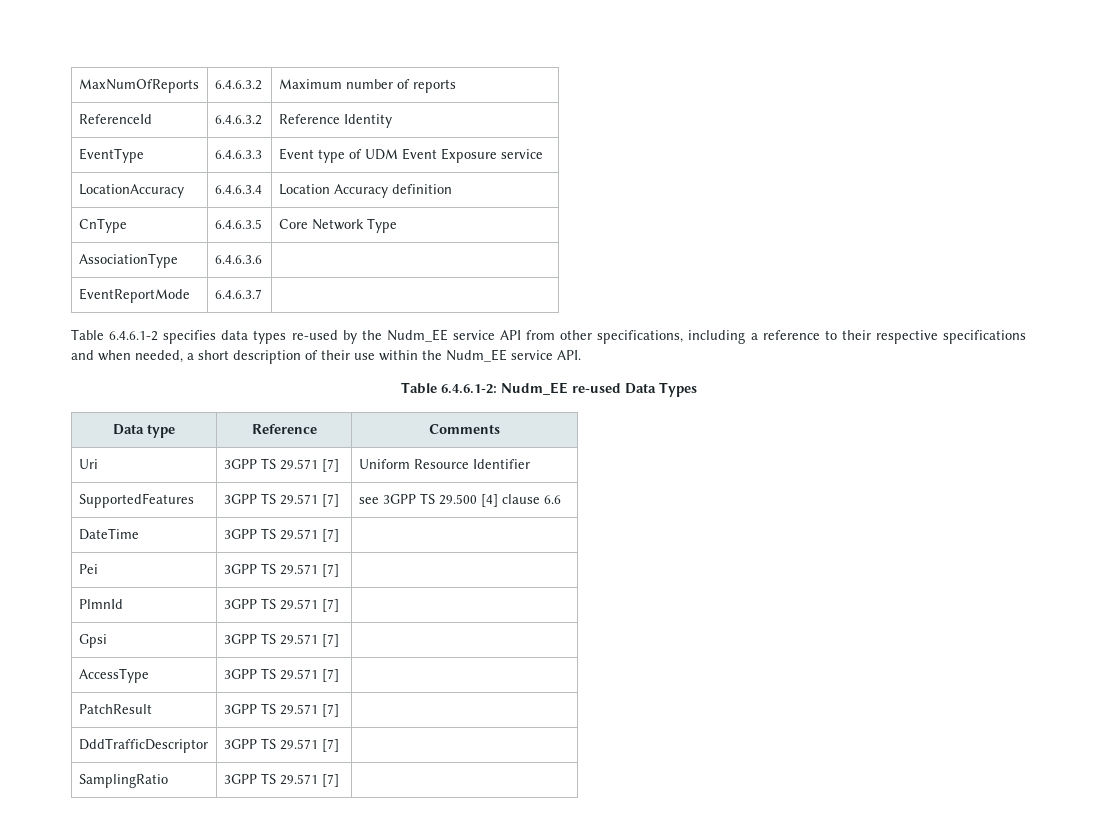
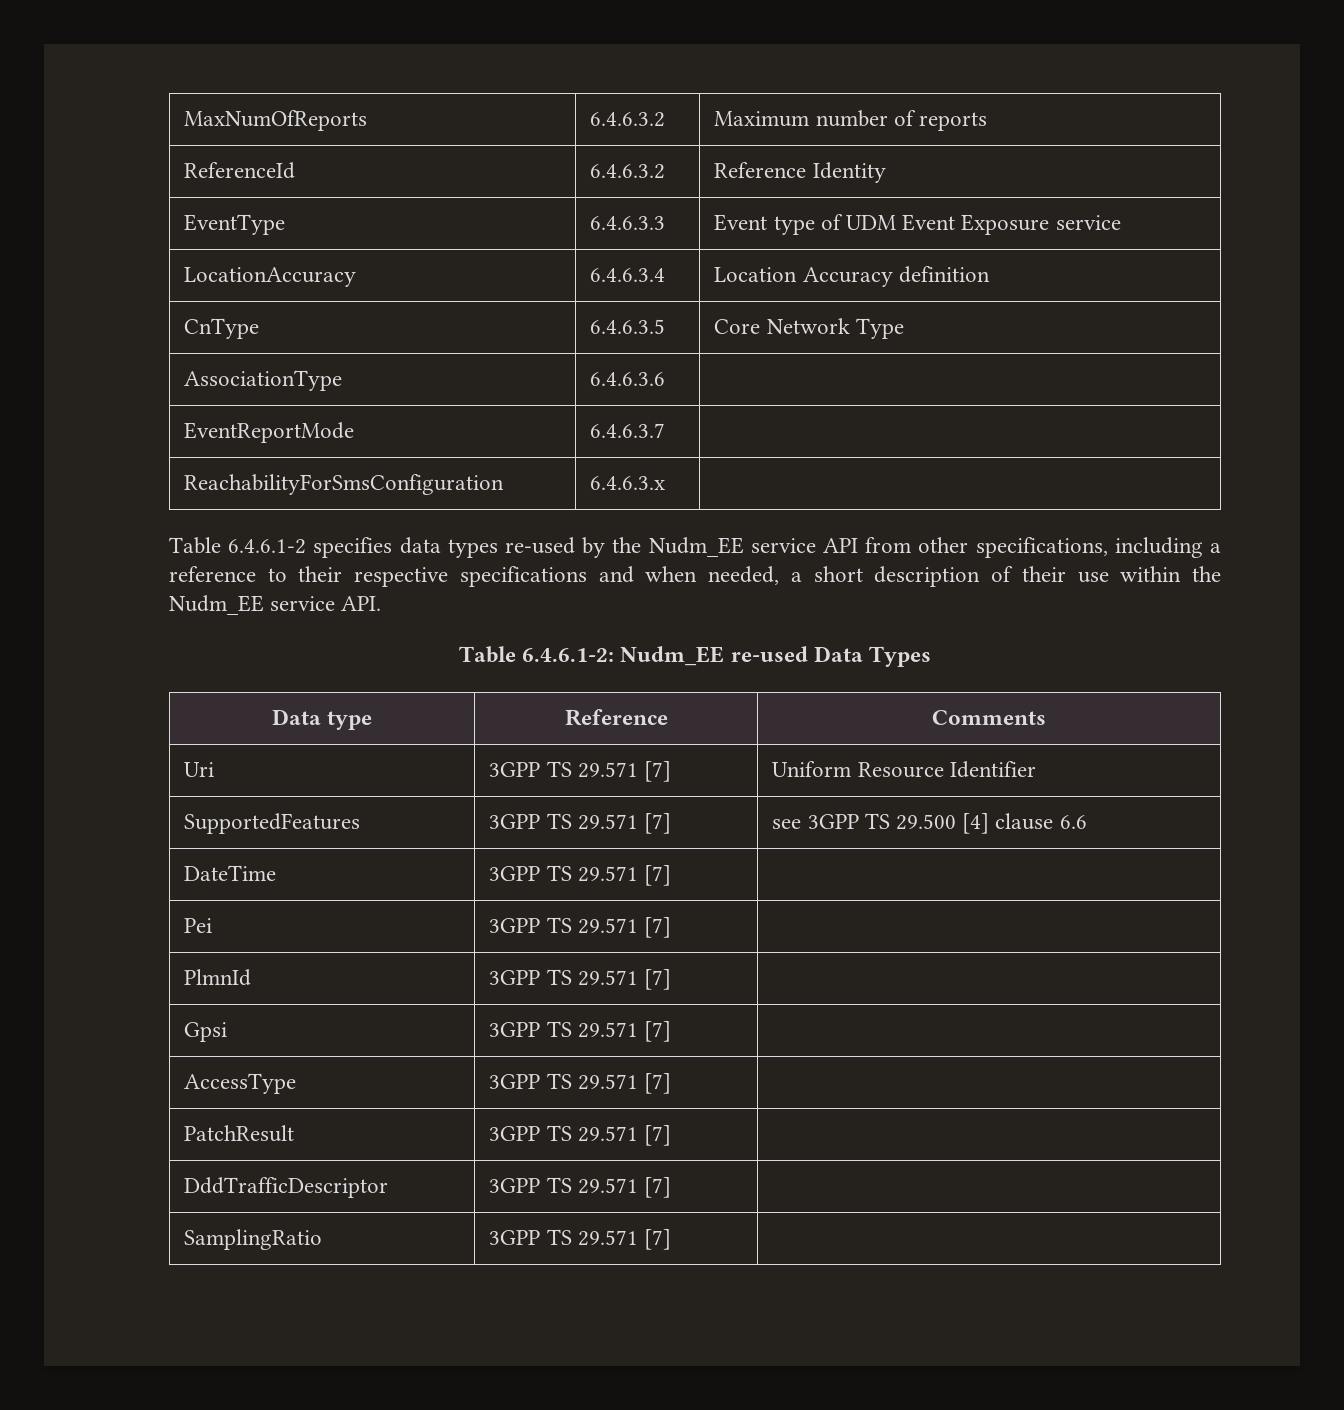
(262, 294) none -> [184,474,505,495] [590,476,666,490] // ReachabilityForSmsConfiguration | 6.4.6.3.x |

